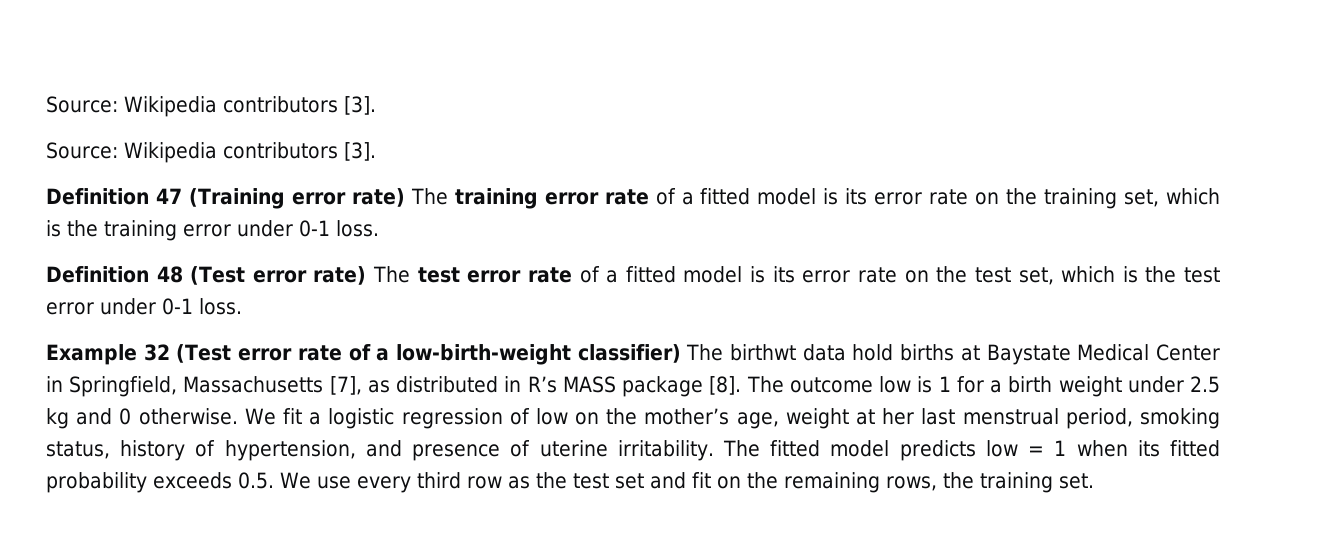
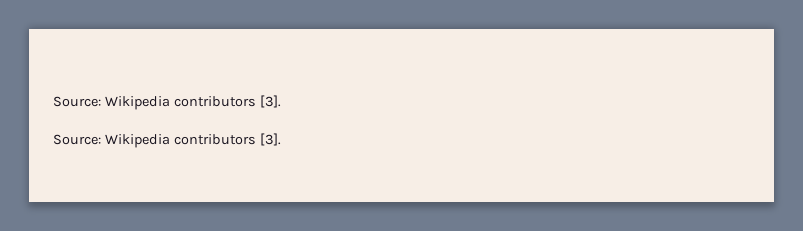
[46,188,1220,209] [46,220,379,241] [46,266,1221,285] [46,298,242,315] [46,344,1220,365] [46,376,1220,397] [46,408,1220,429] [46,440,1220,461] [46,472,1094,493] // Definition 47 (Training error rate) The training error rate of a fitted model is its error rate on the training set, which is the training error under 0-1 loss. // Definition 48 (Test error rate) The test error rate of a fitted model is its error rate on the test set, which is the test error under 0-1 loss. // Example 32 (Test error rate of a low-birth-weight classifier) The birthwt data hold births at Baystate Medical Center in Springfield, Massachusetts [7], as distributed in R’s MASS package [8]. The outcome low is 1 for a birth weight under 2.5 kg and 0 otherwise. We fit a logistic regression of low on the mother’s age, weight at her last menstrual period, smoking status, history of hypertension, and presence of uterine irritability. The fitted model predicts low = 1 when its fitted probability exceeds 0.5. We use every third row as the test set and fit on the remaining rows, the training set. -> (281, 139) none

